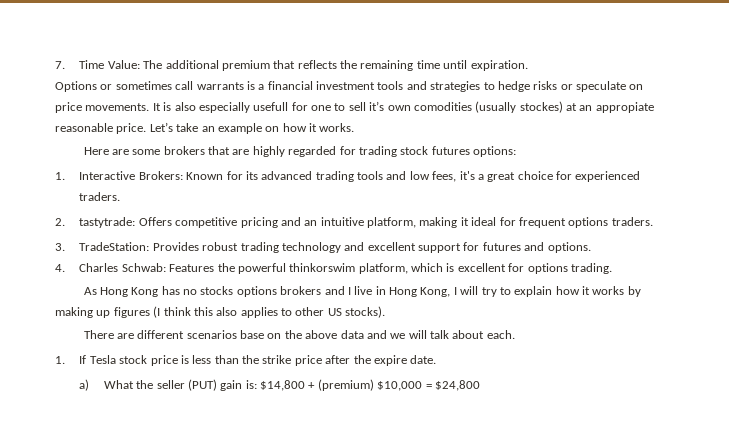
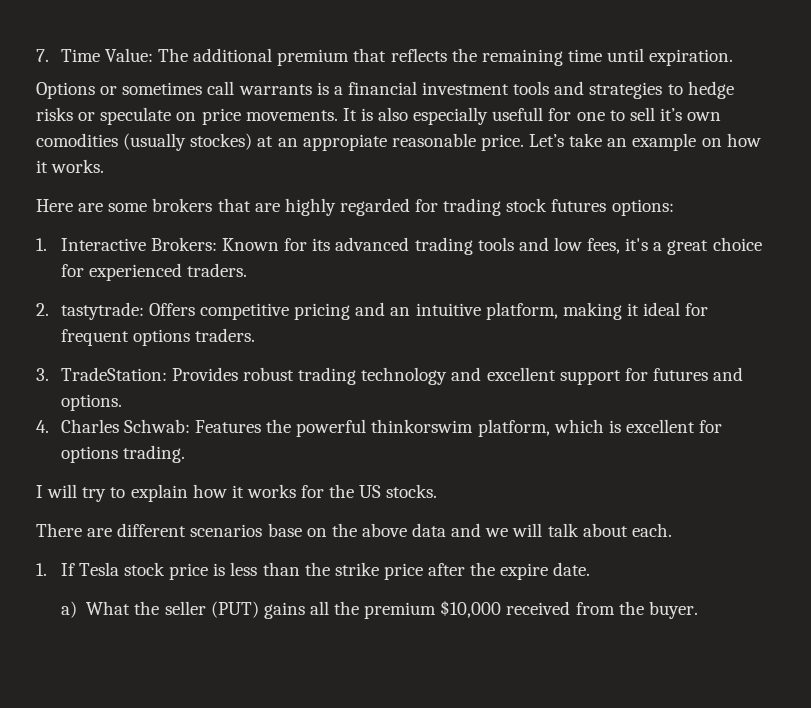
[83,286,451,297] As Hong Kong has no stocks options brokers and I live in Hong Kong, -> (185, 454) none
[627,286,641,297] [55,306,386,318] by making up figures (I think this also applies to other US stocks). -> [301,484,438,498] for the US stocks.
[220,379,480,391] gain is: $14,800 + (premium) $10,000 = $24,800 -> [263,600,698,619] gains all the premium $10,000 received from the buyer.

